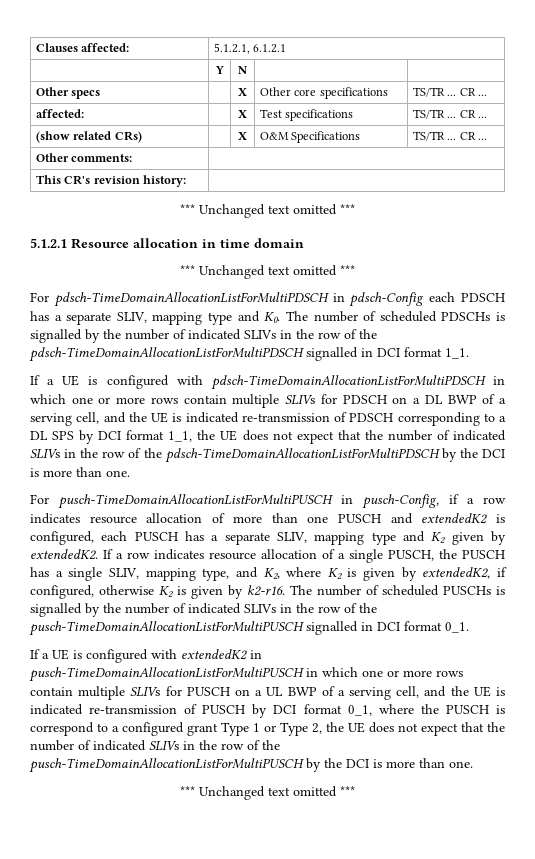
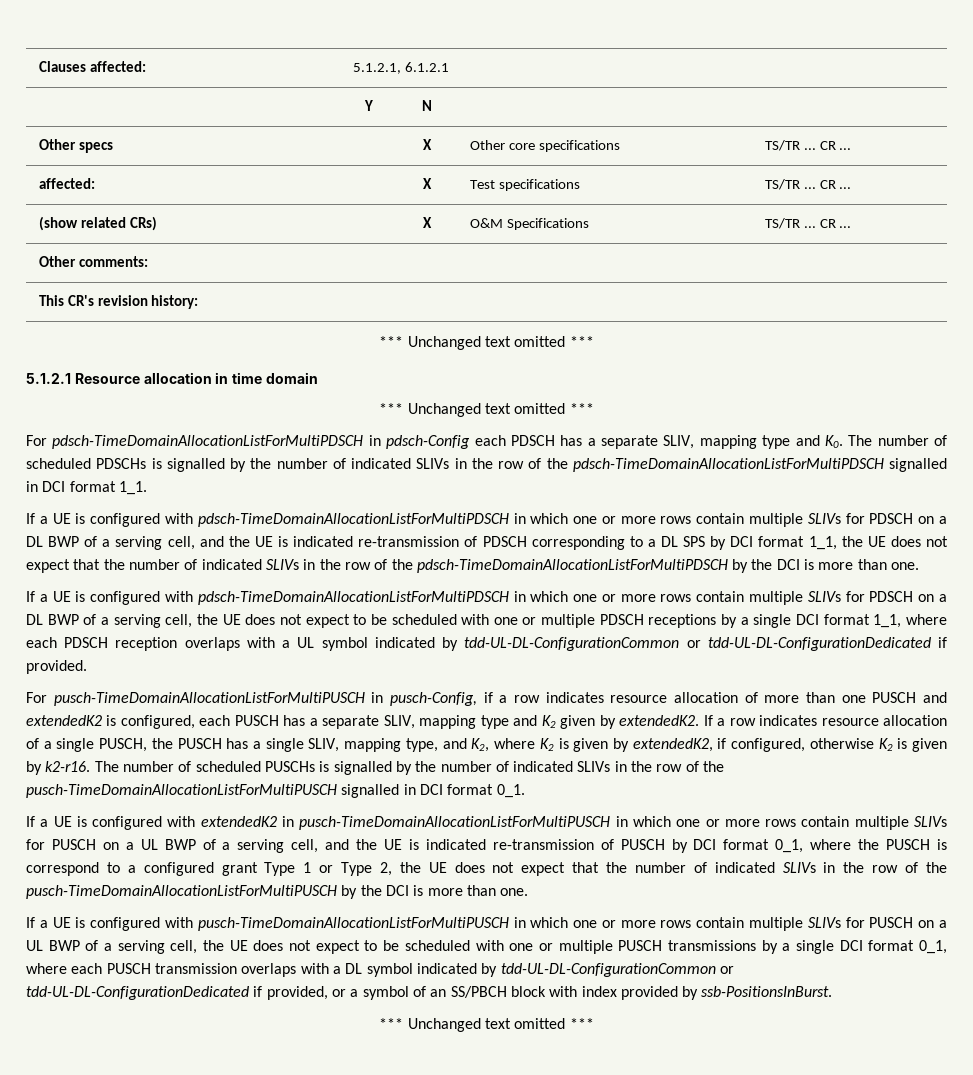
(130, 473) none -> [26,591,947,605] [26,614,948,628] [26,637,948,651] [26,660,87,674] // If a UE is configured with pdsch-TimeDomainAllocationListForMultiPDSCH in which one or more rows contain multiple SLIVs for PDSCH on a DL BWP of a serving cell, the UE does not expect to be scheduled with one or multiple PDSCH receptions by a single DCI format 1_1, where each PDSCH reception overlaps with a UL symbol indicated by tdd-UL-DL-ConfigurationCommon or tdd-UL-DL-ConfigurationDedicated if provided.
(473, 764) none -> [26,917,947,931] [26,940,947,954] [26,963,734,977] [26,986,833,1000] // If a UE is configured with pusch-TimeDomainAllocationListForMultiPUSCH in which one or more rows contain multiple SLIVs for PUSCH on a UL BWP of a serving cell, the UE does not expect to be scheduled with one or multiple PUSCH transmissions by a single DCI format 0_1, where each PUSCH transmission overlaps with a DL symbol indicated by tdd-UL-DL-ConfigurationCommon or tdd-UL-DL-ConfigurationDedicated if provided, or a symbol of an SS/PBCH block with index provided by ssb-PositionsInBurst.

